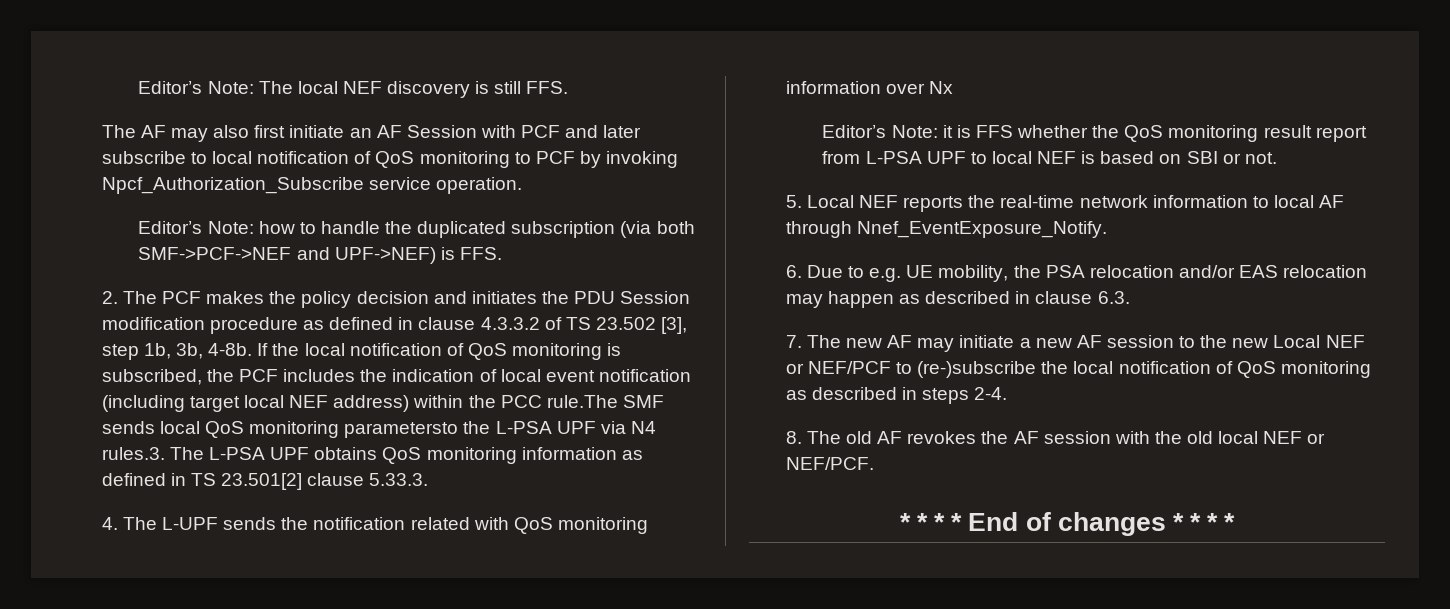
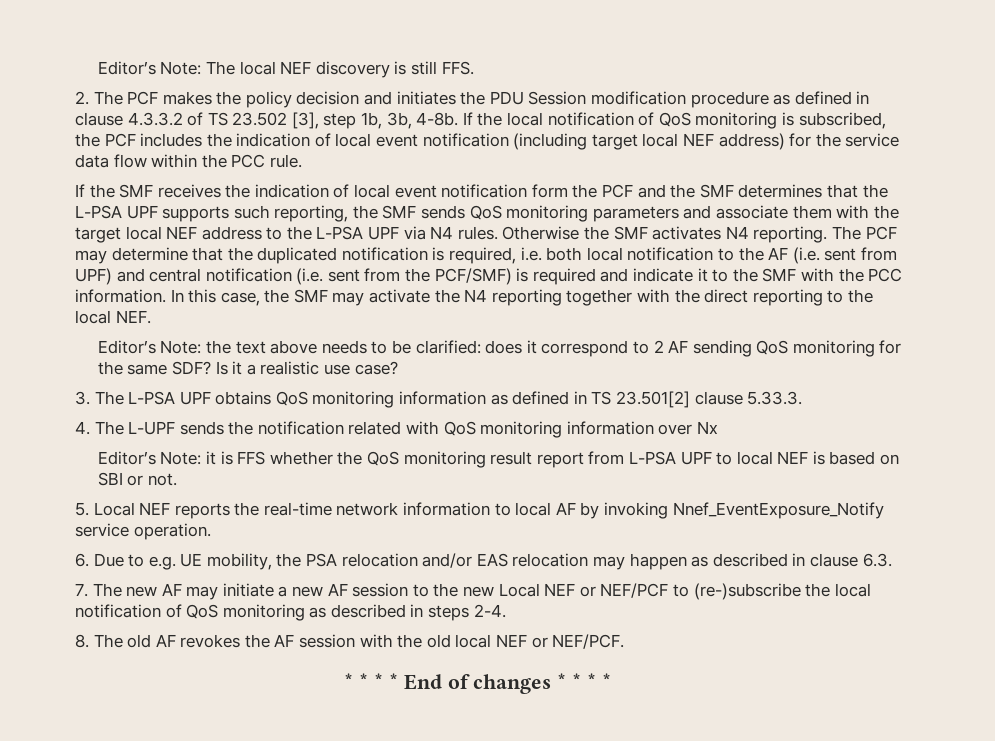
[101,125,642,142] [101,151,679,168] [101,177,522,194] [138,221,695,238] [138,247,502,264] // The AF may also first initiate an AF Session with PCF and later subscribe to local notification of QoS monitoring to PCF by invoking Npcf_Authorization_Subscribe service operation. // Editor’s Note: how to handle the duplicated subscription (via both SMF->PCF->NEF and UPF->NEF) is FFS. -> (474, 68) none
[413,395,618,408] within the PCC rule.The -> [789,133,900,147] [74,154,302,168] [74,184,888,198] [74,205,378,222] for the service data flow within the PCC rule. // If the SMF receives the indication of local event notification form the PCF and the SMF determines that the L-PSA UPF supports such reporting, the
[159,421,459,438] local QoS monitoring parametersto -> [469,205,899,222] [74,226,283,243] QoS monitoring parameters and associate them with the target local NEF address to
[101,447,165,460] rules.3. -> [457,226,897,243] [74,247,897,264] [74,268,903,285] [74,289,873,306] [74,310,151,324] [97,340,902,357] [97,361,398,375] [74,391,90,405] rules. Otherwise the SMF activates N4 reporting. The PCF may determine that the duplicated notification is required, i.e. both local notification to the AF (i.e. sent from UPF) and central notification (i.e. sent from the PCF/SMF) is required and indicate it to the SMF with the PCC information. In this case, the SMF may activate the N4 reporting together with the direct reporting to the local NEF. // Editor’s Note: the text above needs to be clarified: does it correspond to 2 AF sending QoS monitoring for the same SDF? Is it a realistic use case? // 3.
[785,221,1107,238] through Nnef_EventExposure_Notify. -> [580,502,884,519] [74,523,211,540] by invoking Nnef_EventExposure_Notify service operation.

